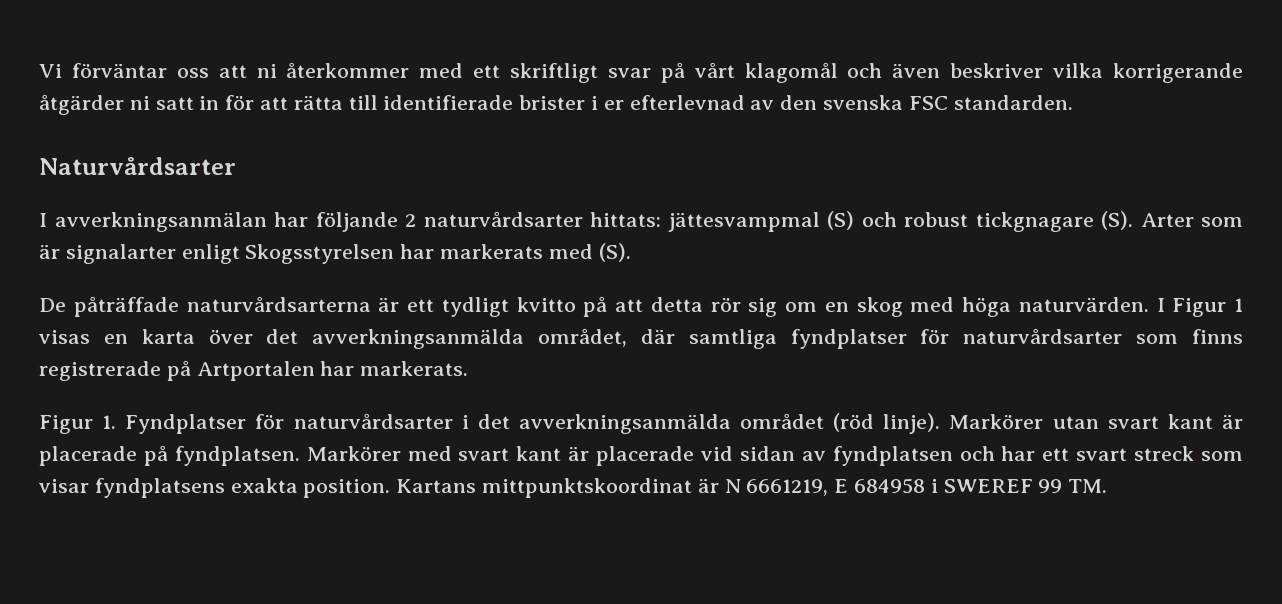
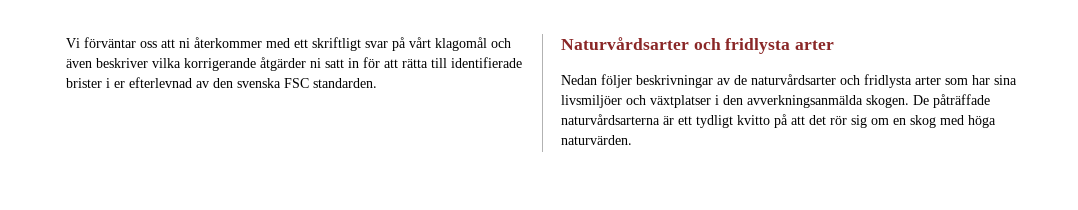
[39,211,1243,232] [39,243,631,264] // I avverkningsanmälan har följande 2 naturvårdsarter hittats: jättesvampmal (S) och robust tickgnagare (S). Arter som är signalarter enligt Skogsstyrelsen har markerats med (S). // -> [693,38,835,54] [561,74,1017,88] [561,95,909,108] och fridlysta arter // Nedan följer beskrivningar av de naturvårdsarter och fridlysta arter som har sina livsmiljöer och växtplatser i den avverkningsanmälda skogen.
[650,297,703,312] detta -> [809,115,826,125] det
[1156,298,1243,317] [39,328,1243,349] [39,360,469,381] [39,413,1244,434] [39,445,1244,466] [39,478,1108,498] I Figur 1 visas en karta över det avverkningsanmälda området, där samtliga fyndplatser för naturvårdsarter som finns registrerade på Artportalen har markerats. // Figur 1. Fyndplatser för naturvårdsarter i det avverkningsanmälda området (röd linje). Markörer utan svart kant är placerade på fyndplatsen. Markörer med svart kant är placerade vid sidan av fyndplatsen och har ett svart streck som visar fyndplatsens exakta position. Kartans mittpunktskoordinat är N 6661219, E 684958 i SWEREF 99 TM. -> (632, 140) none

